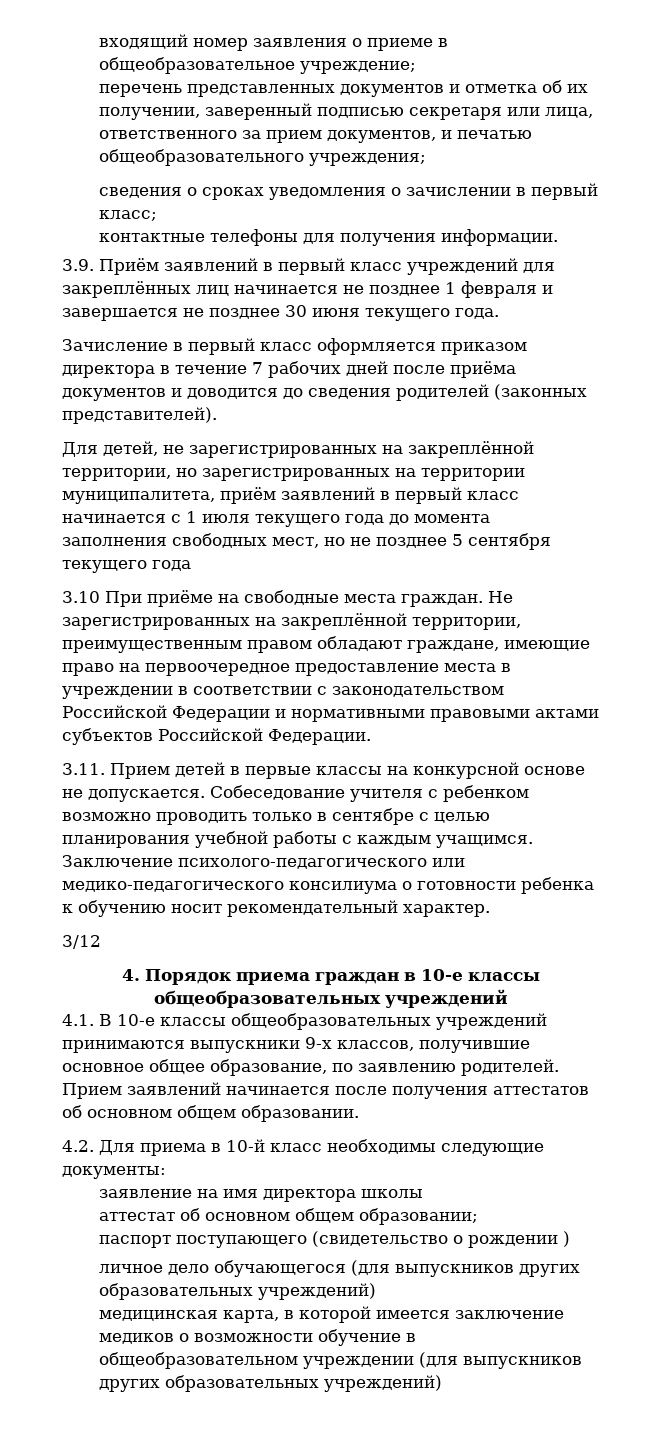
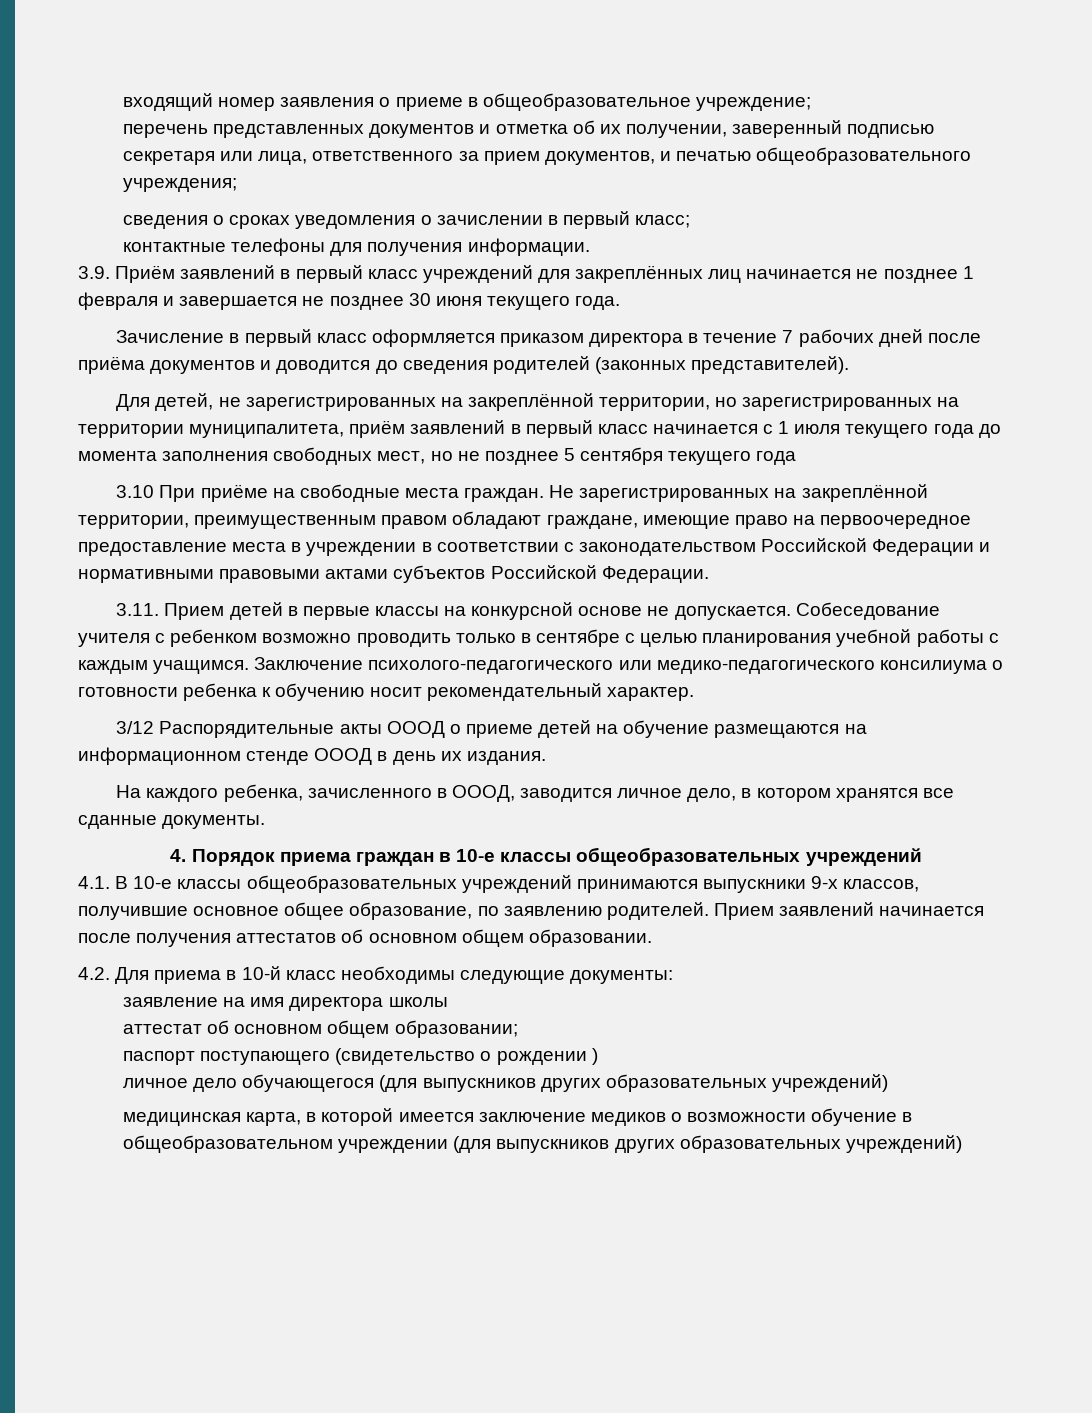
(101, 942) none -> [159,720,867,738] [78,747,546,765] [116,784,954,802] [78,815,266,829] Распорядительные акты ОООД о приеме детей на обучение размещаются на информационном стенде ОООД в день их издания. // На каждого ребенка, зачисленного в ОООД, заводится личное дело, в котором хранятся все сданные документы.

